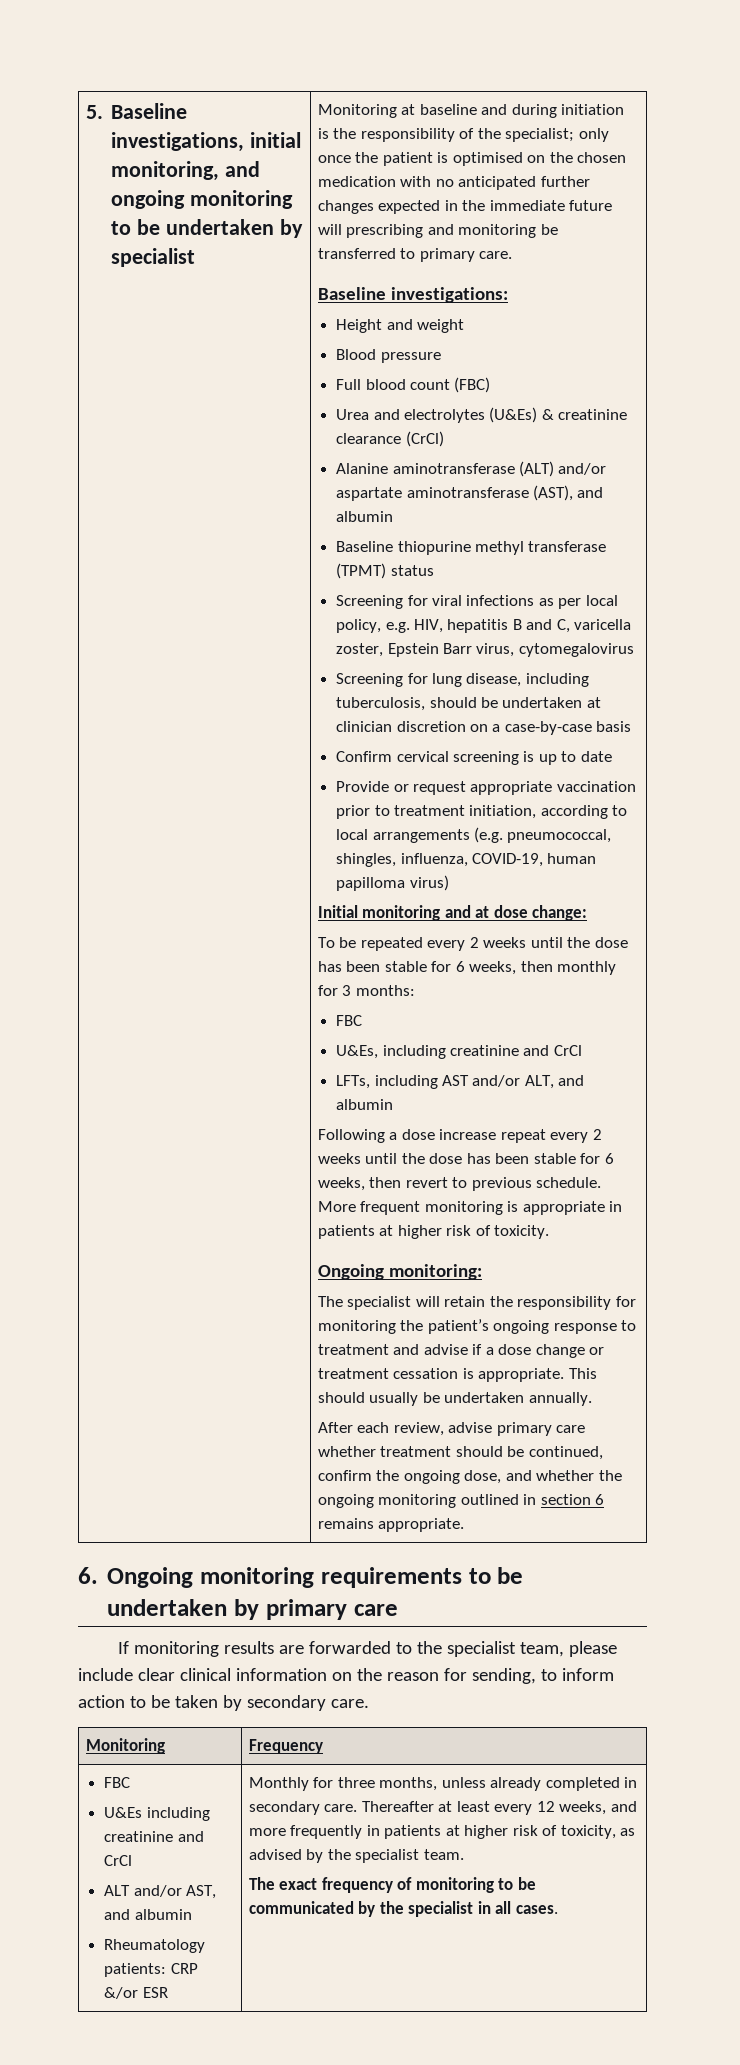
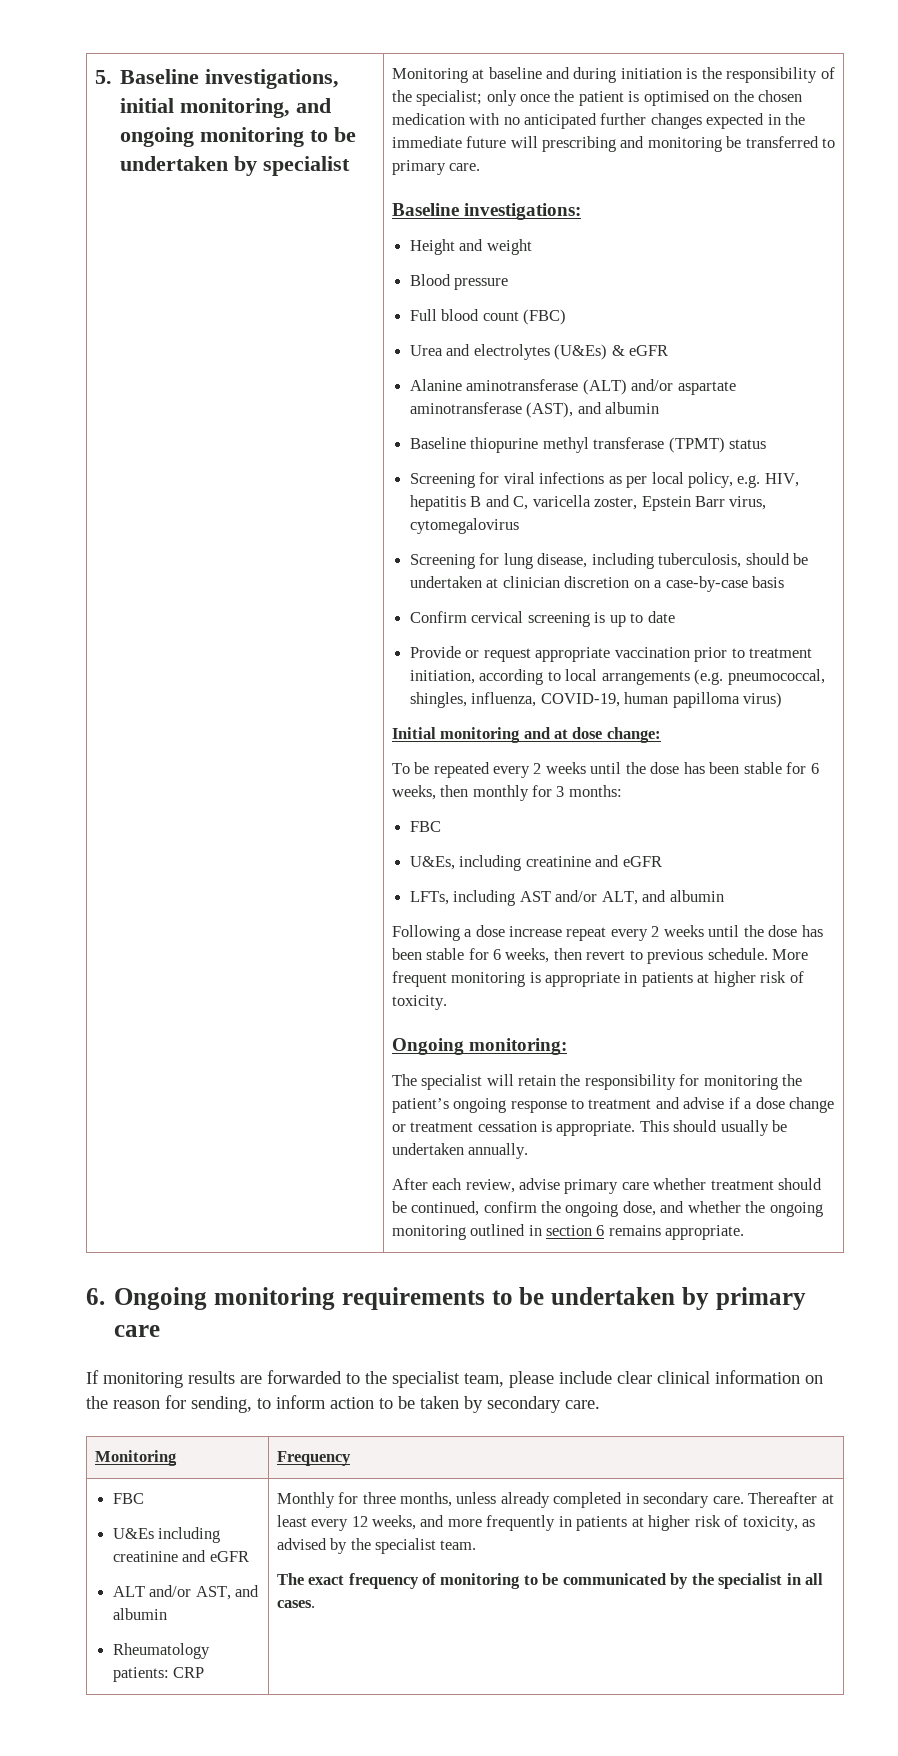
[558,409,628,420] [336,431,444,447] creatinine clearance (CrCl) -> [629,345,669,356] eGFR
[553,1045,582,1056] CrCl -> [622,856,662,867] eGFR
[104,1855,133,1866] CrCl -> [209,1551,249,1562] eGFR
[104,1987,168,1999] &/or ESR -> (205, 1672) none

